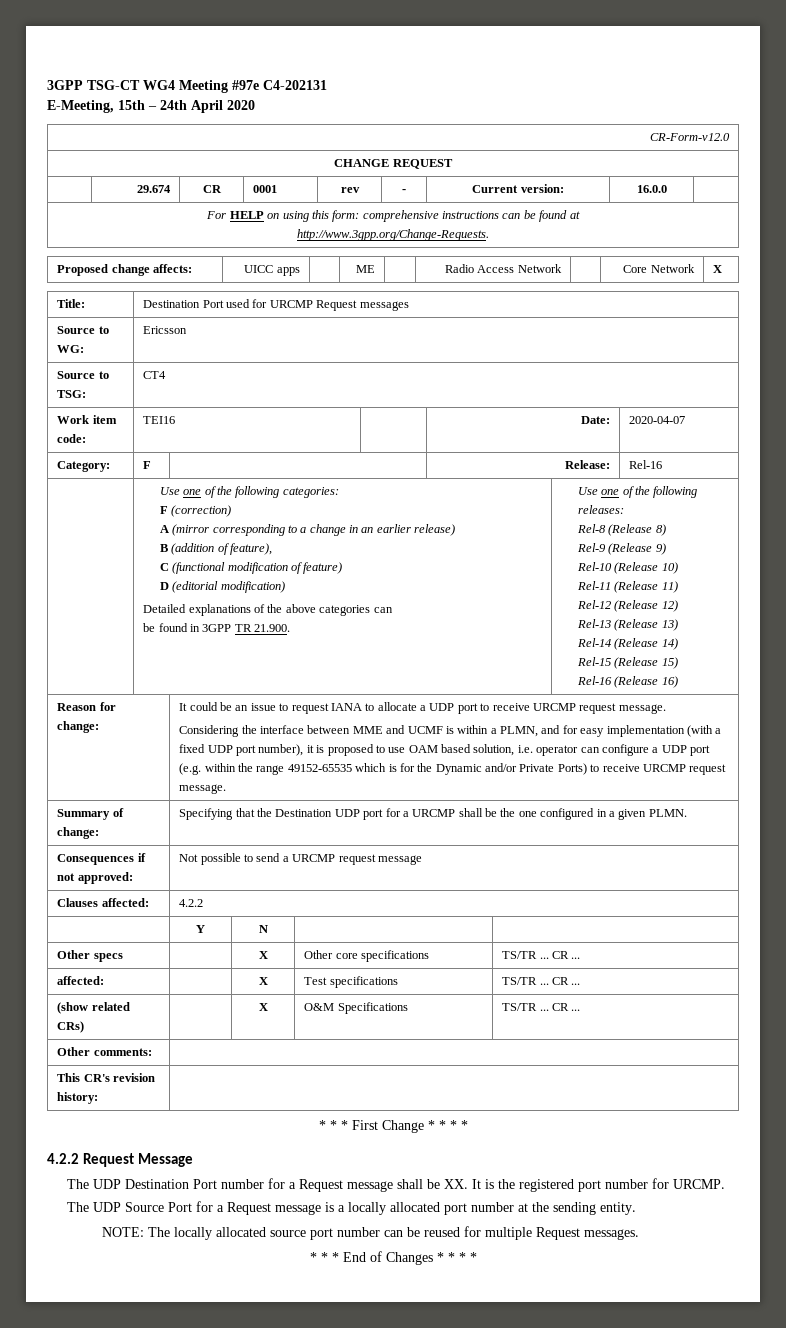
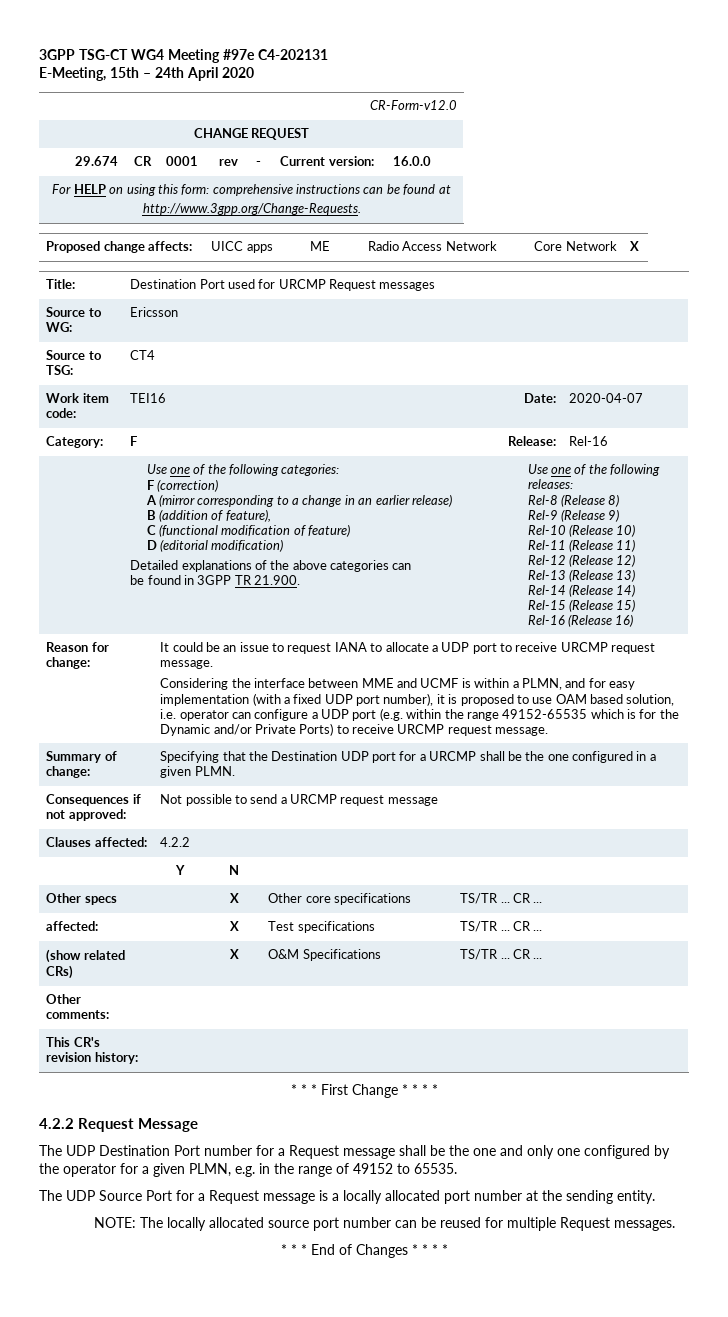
[444,1178,726,1192] XX. It is the registered port number for URCMP. -> [449,1145,670,1159] [39,1163,457,1177] the one and only one configured by the operator for a given PLMN, e.g. in the range of 49152 to 65535.

